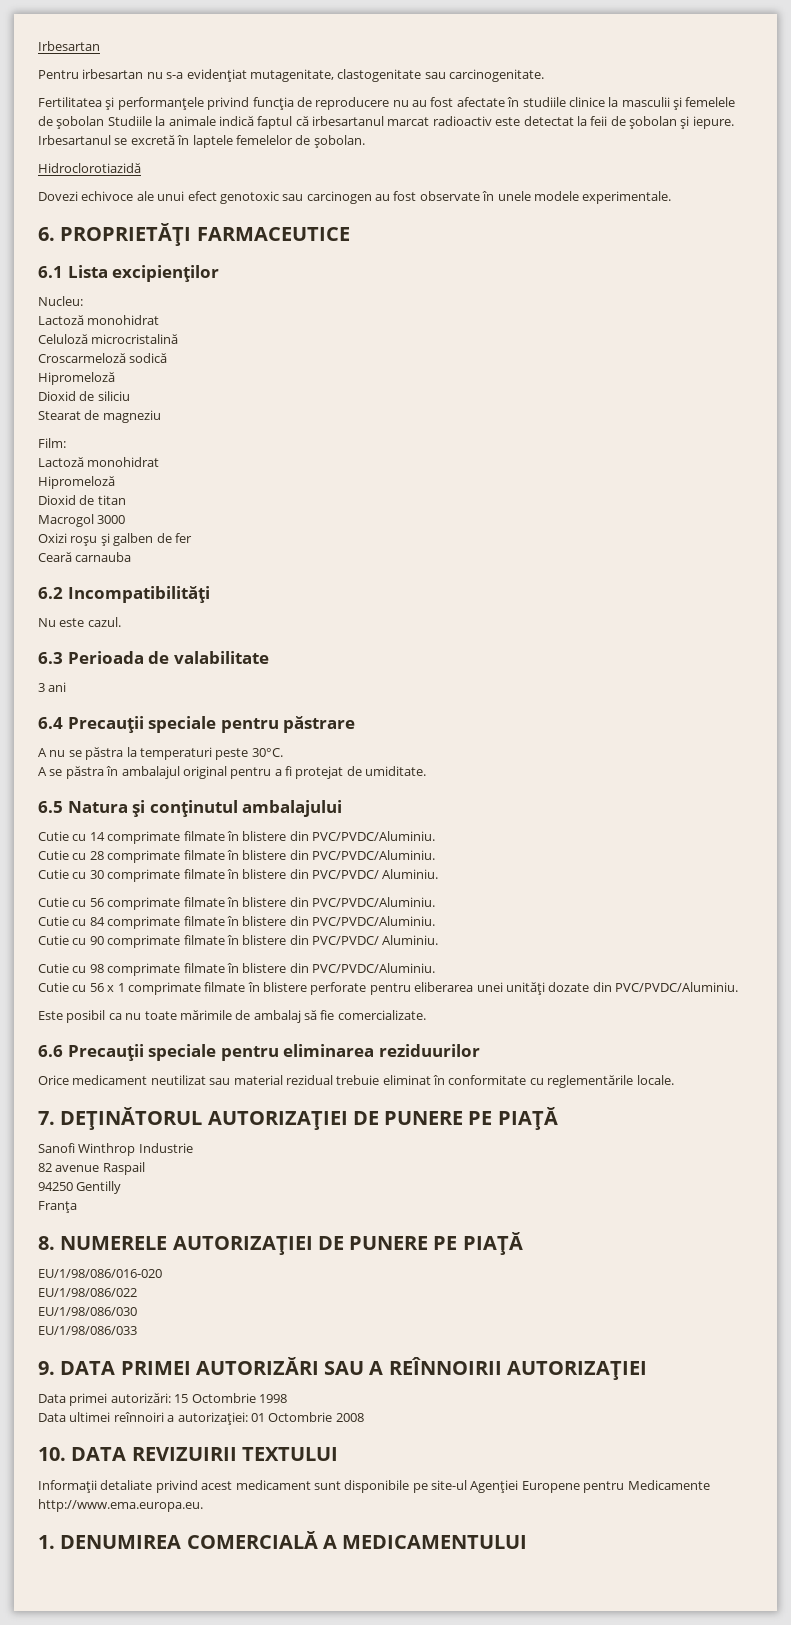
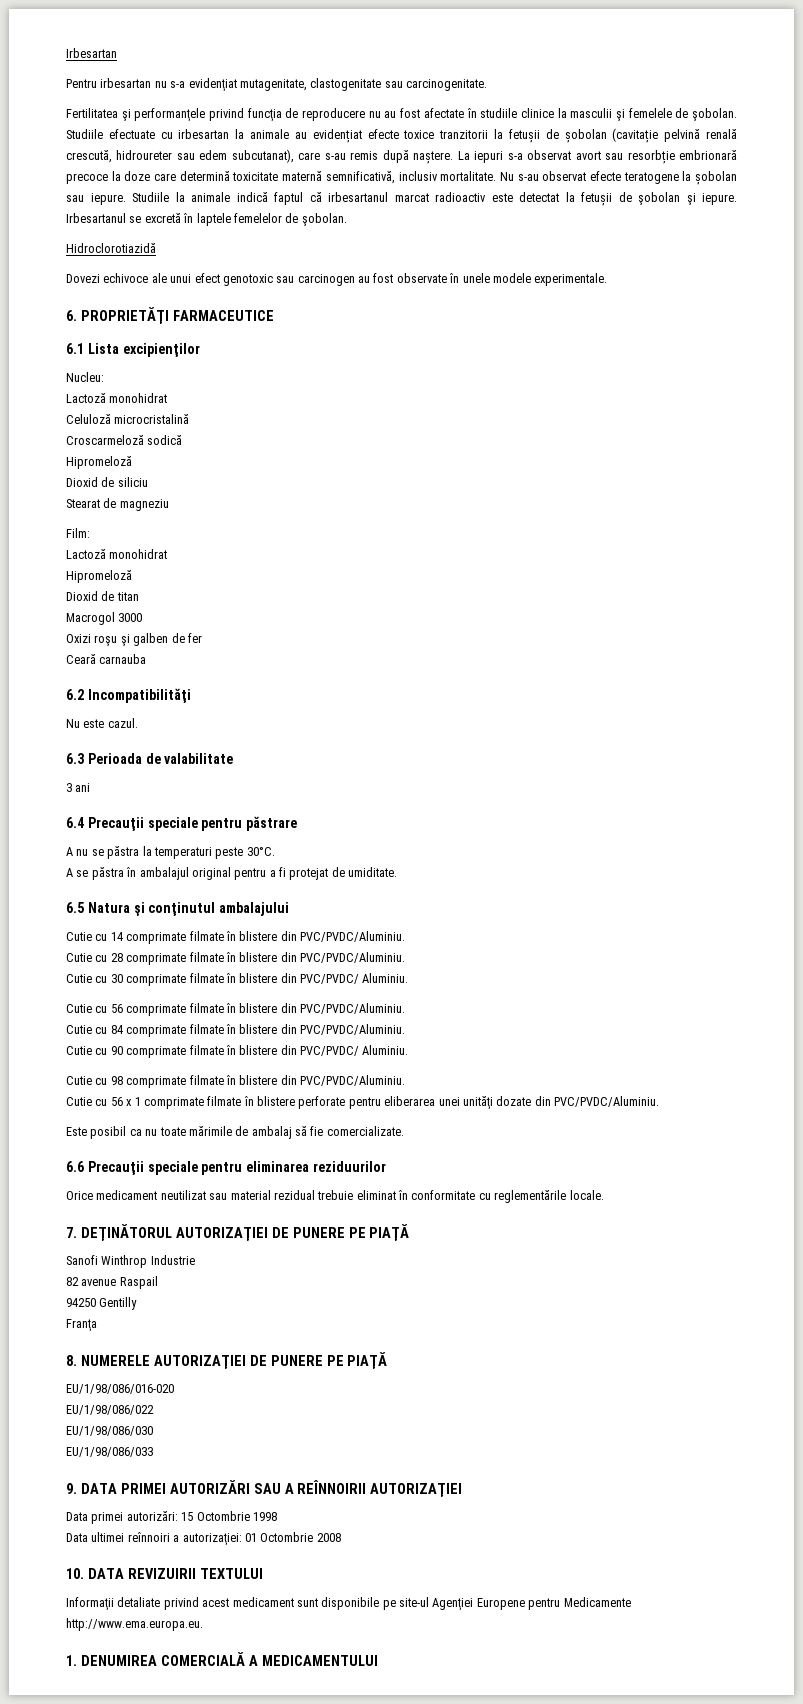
[56,116,105,129] şobolan -> [692,108,737,121] [66,128,738,143] [66,149,738,164] [66,171,737,185] [66,193,126,205] şobolan. Studiile efectuate cu irbesartan la animale au evidențiat efecte toxice tranzitorii la fetușii de șobolan (cavitație pelvină renală crescută, hidroureter sau edem subcutanat), care s-au remis după naștere. La iepuri s-a observat avort sau resorbție embrionară precoce la doze care determină toxicitate maternă semnificativă, inclusiv mortalitate. Nu s-au observat efecte teratogene la șobolan sau iepure.
[590,116,608,126] feii -> [581,192,612,206] fetușii

